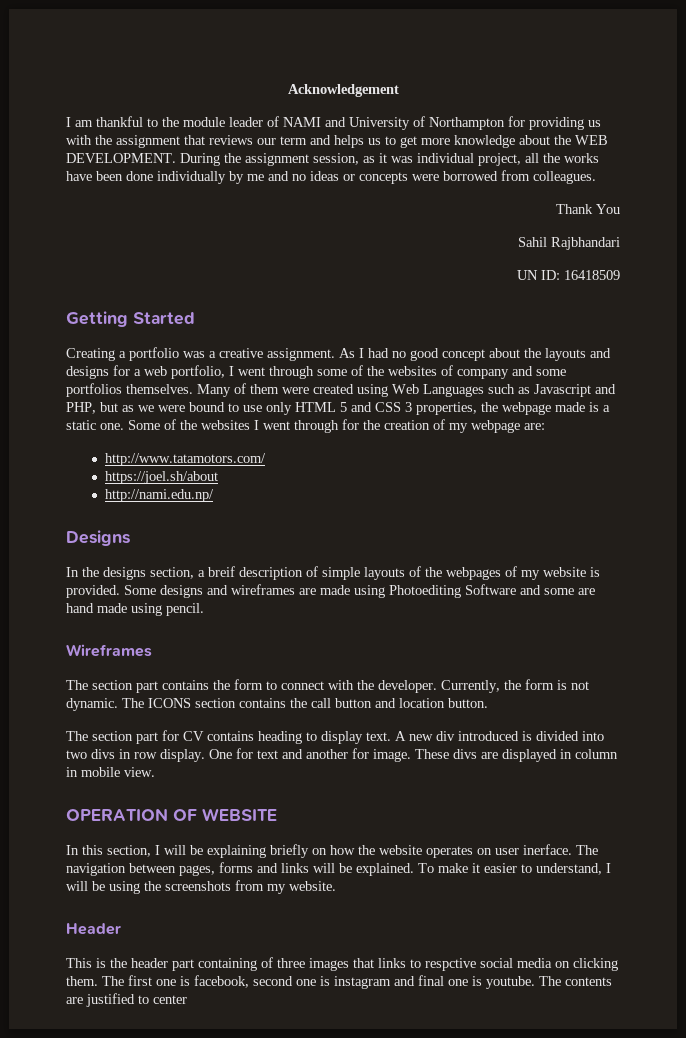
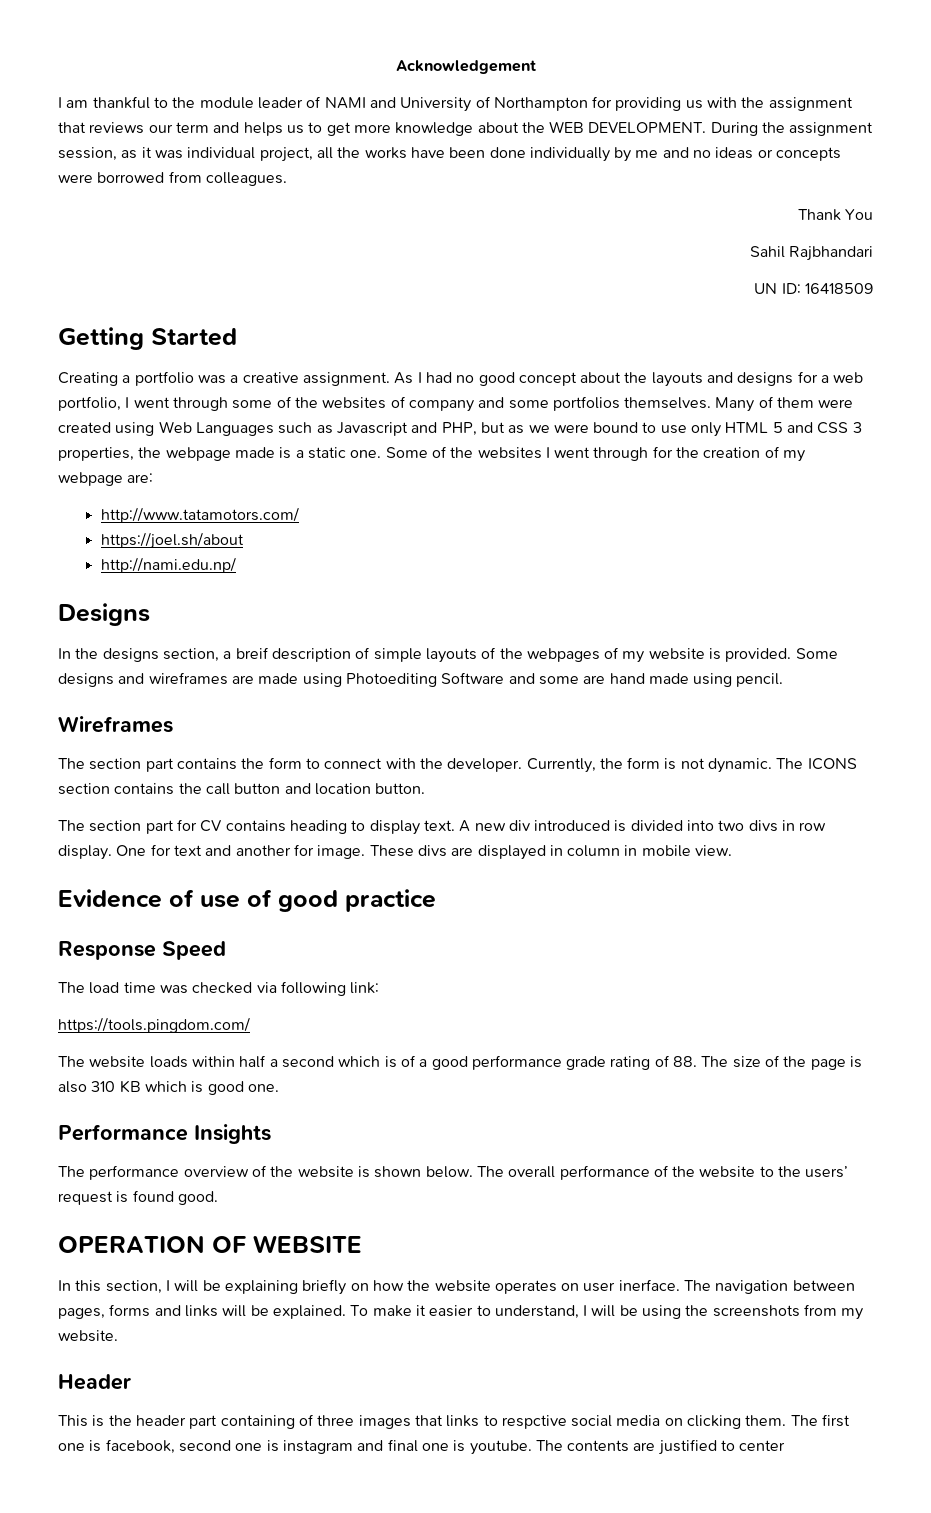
(155, 772) none -> [58,889,436,912] [58,941,226,960] [58,981,380,996] [58,1017,250,1033] [58,1055,863,1070] [58,1080,279,1095] [58,1124,271,1144] [58,1165,849,1180] [58,1190,218,1205] // Evidence of use of good practice // Response Speed // The load time was checked via following link: // https://tools.pingdom.com/ // The website loads within half a second which is of a good performance grade rating of 88. The size of the page is also 310 KB which is good one. // Performance Insights // The performance overview of the website is shown below. The overall performance of the website to the users’ request is found good.

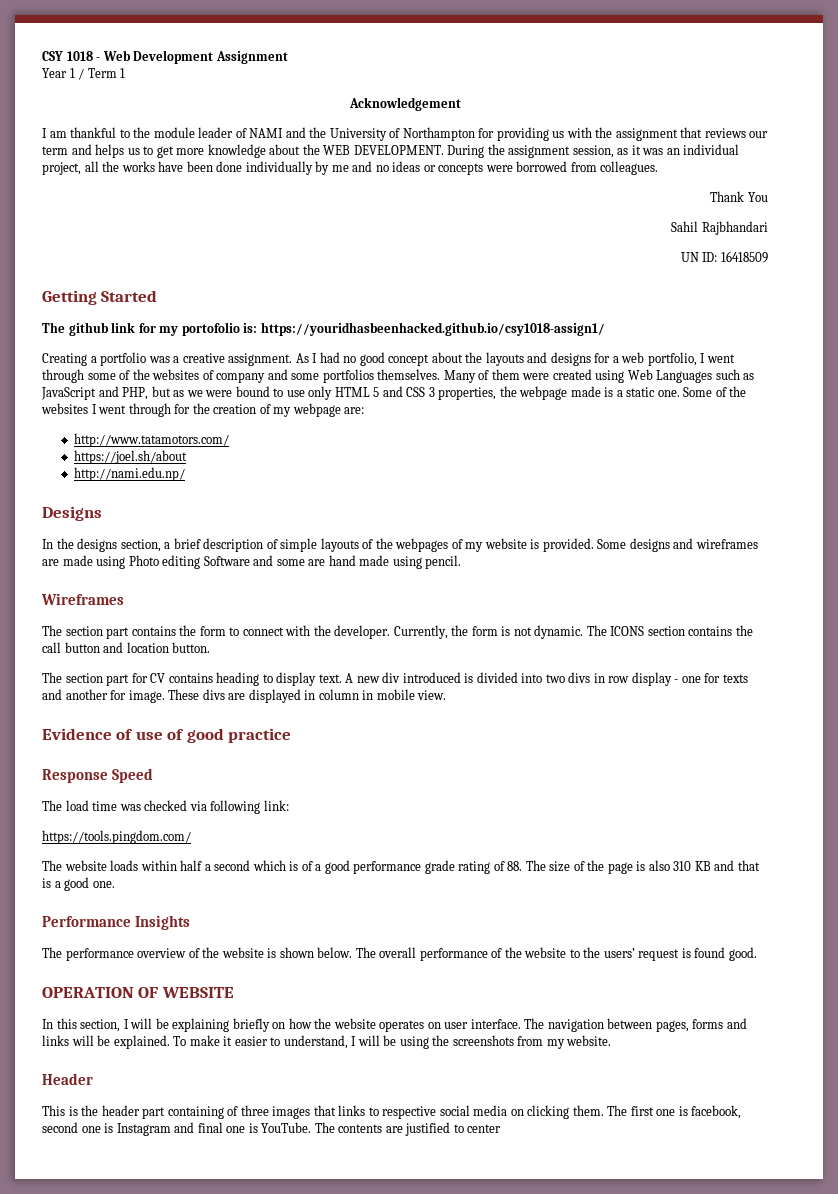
(395, 67) none -> [42,50,288,64] [42,68,126,80] CSY 1018 - Web Development Assignment // Year 1 / Term 1 //
(396, 102) none -> [309,127,327,138] the
(183, 154) none -> [666,148,680,155] an
(237, 337) none -> [42,322,605,336] // The github link for my portofolio is: https://youridhasbeenhacked.github.io/csy1018-assign1/
[336,422,408,436] Javascript -> [41,387,96,400] JavaScript
[235,647,269,659] breif -> [173,538,201,549] brief
[345,673,437,687] Photoediting -> [128,555,201,569] Photo editing
[58,844,202,860] display. One for text -> [631,672,748,686] display - one for texts
[144,1081,204,1093] which is -> [714,860,760,871] [42,878,61,888] and that is a
[618,1279,680,1291] inerface. -> [470,1019,521,1029] interface.
[501,1415,567,1429] respctive -> [382,1106,437,1119] respective
[282,1440,353,1454] instagram -> [116,1123,171,1136] Instagram
[469,1440,532,1455] youtube. -> [261,1122,312,1133] YouTube.

